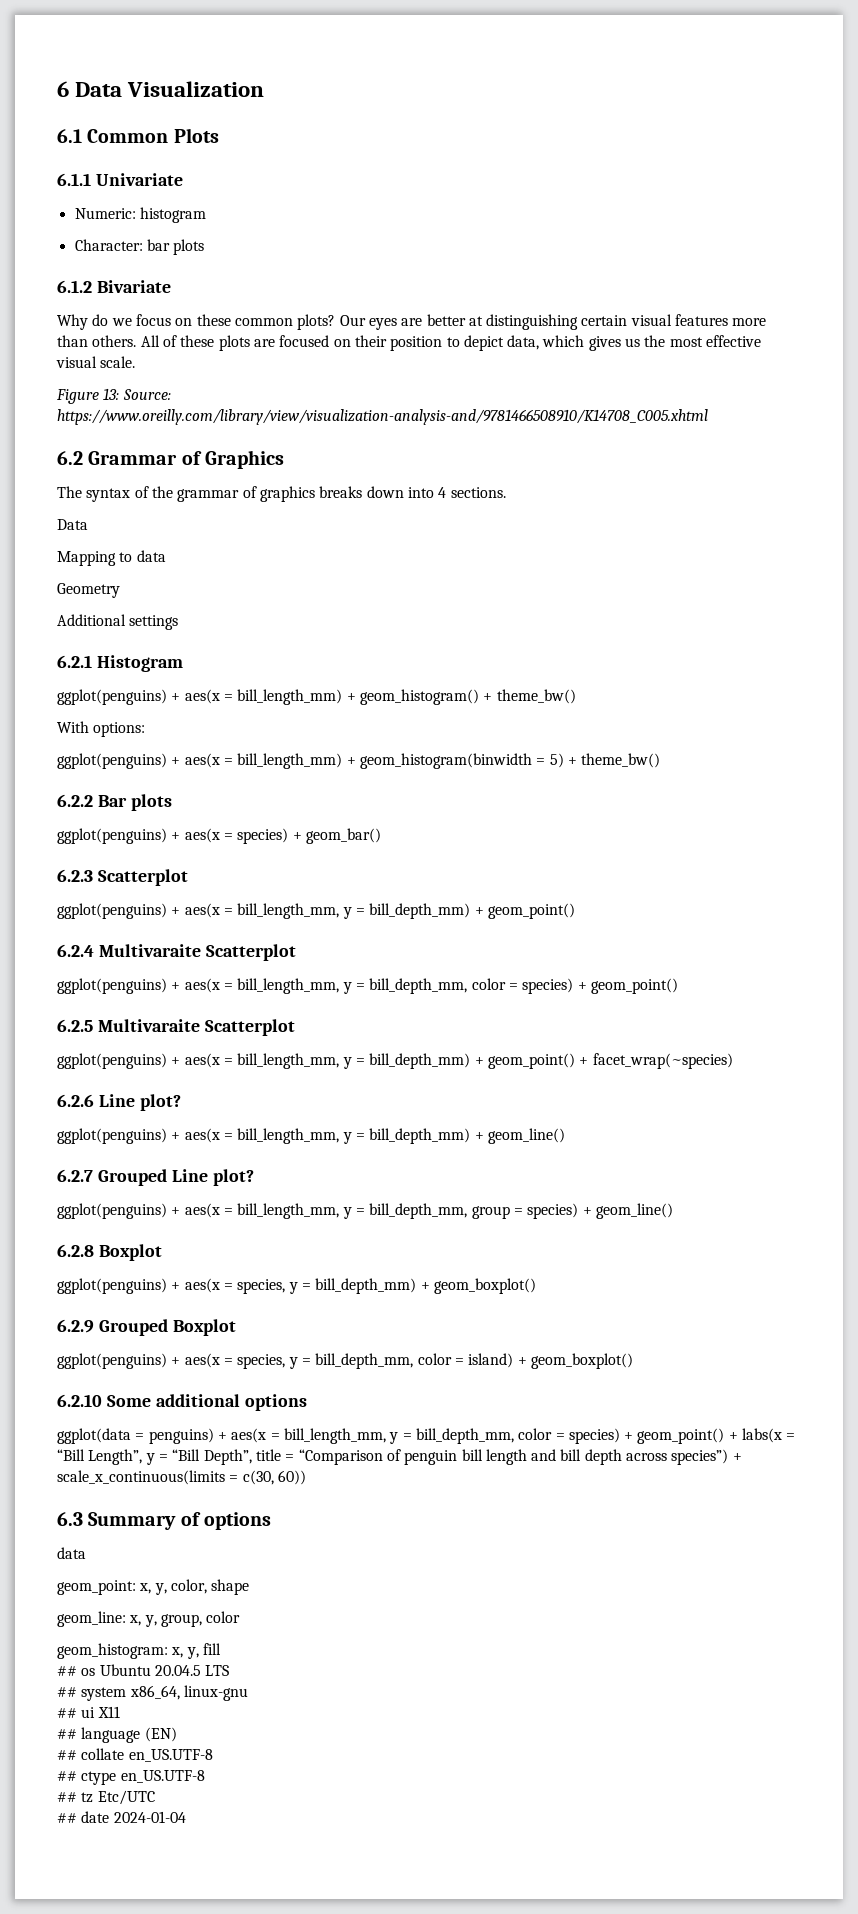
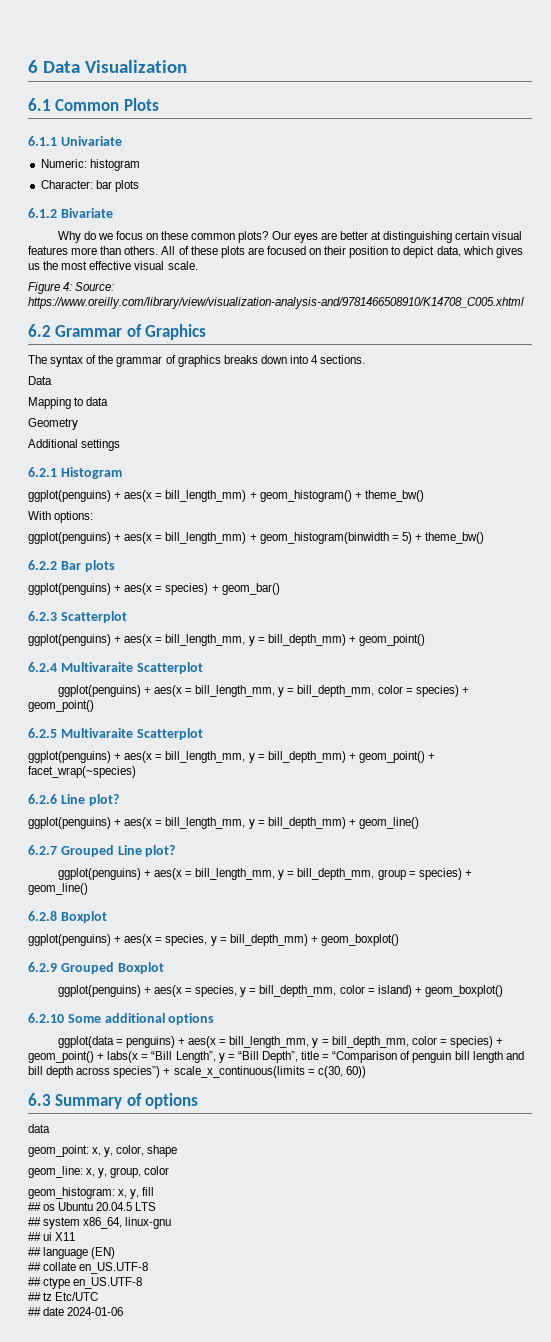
[103,388,120,400] 13: -> [63,282,73,291] 4:
[113,1811,186,1823] 2024-01-04 -> [67,1307,124,1316] 2024-01-06

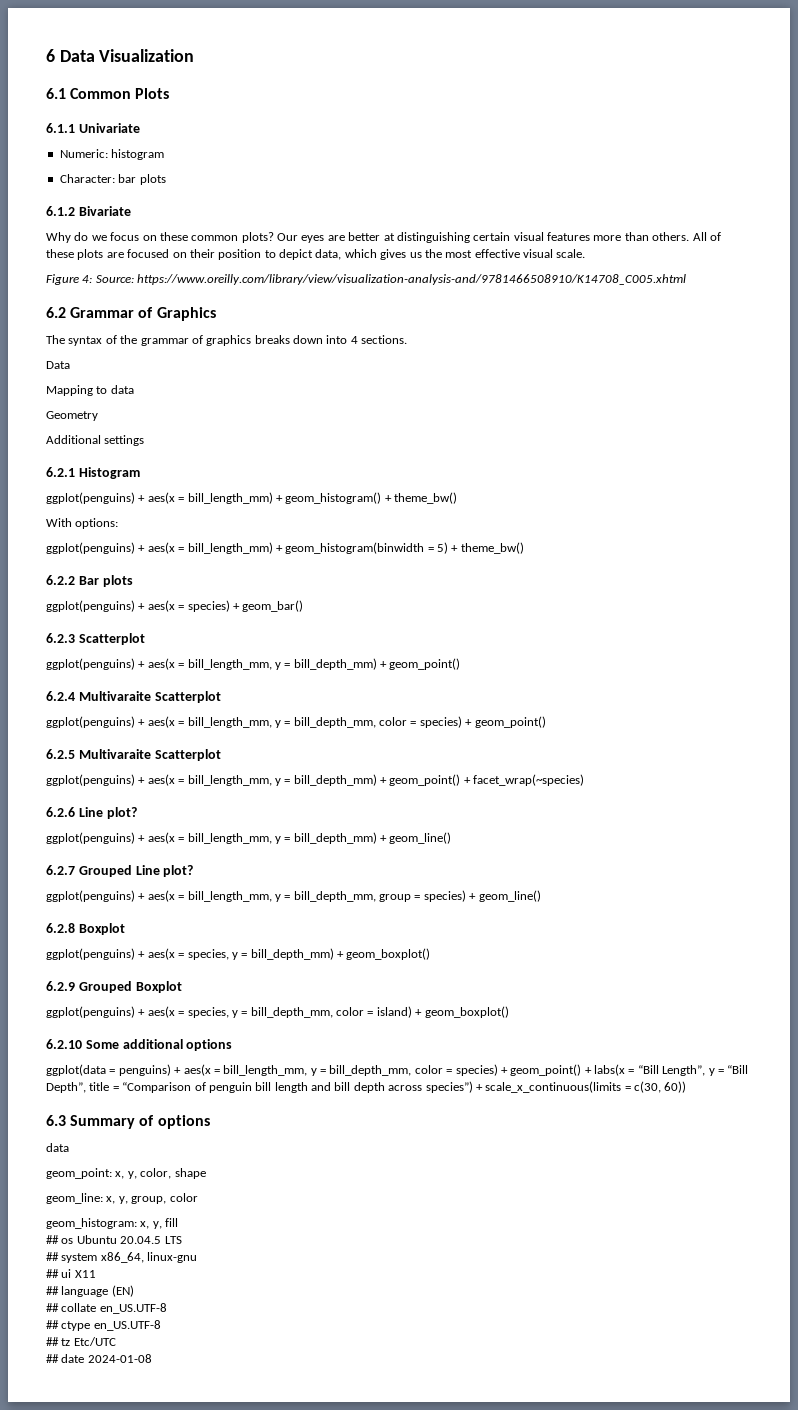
[67,1307,124,1316] 2024-01-06 -> [87,1354,152,1363] 2024-01-08

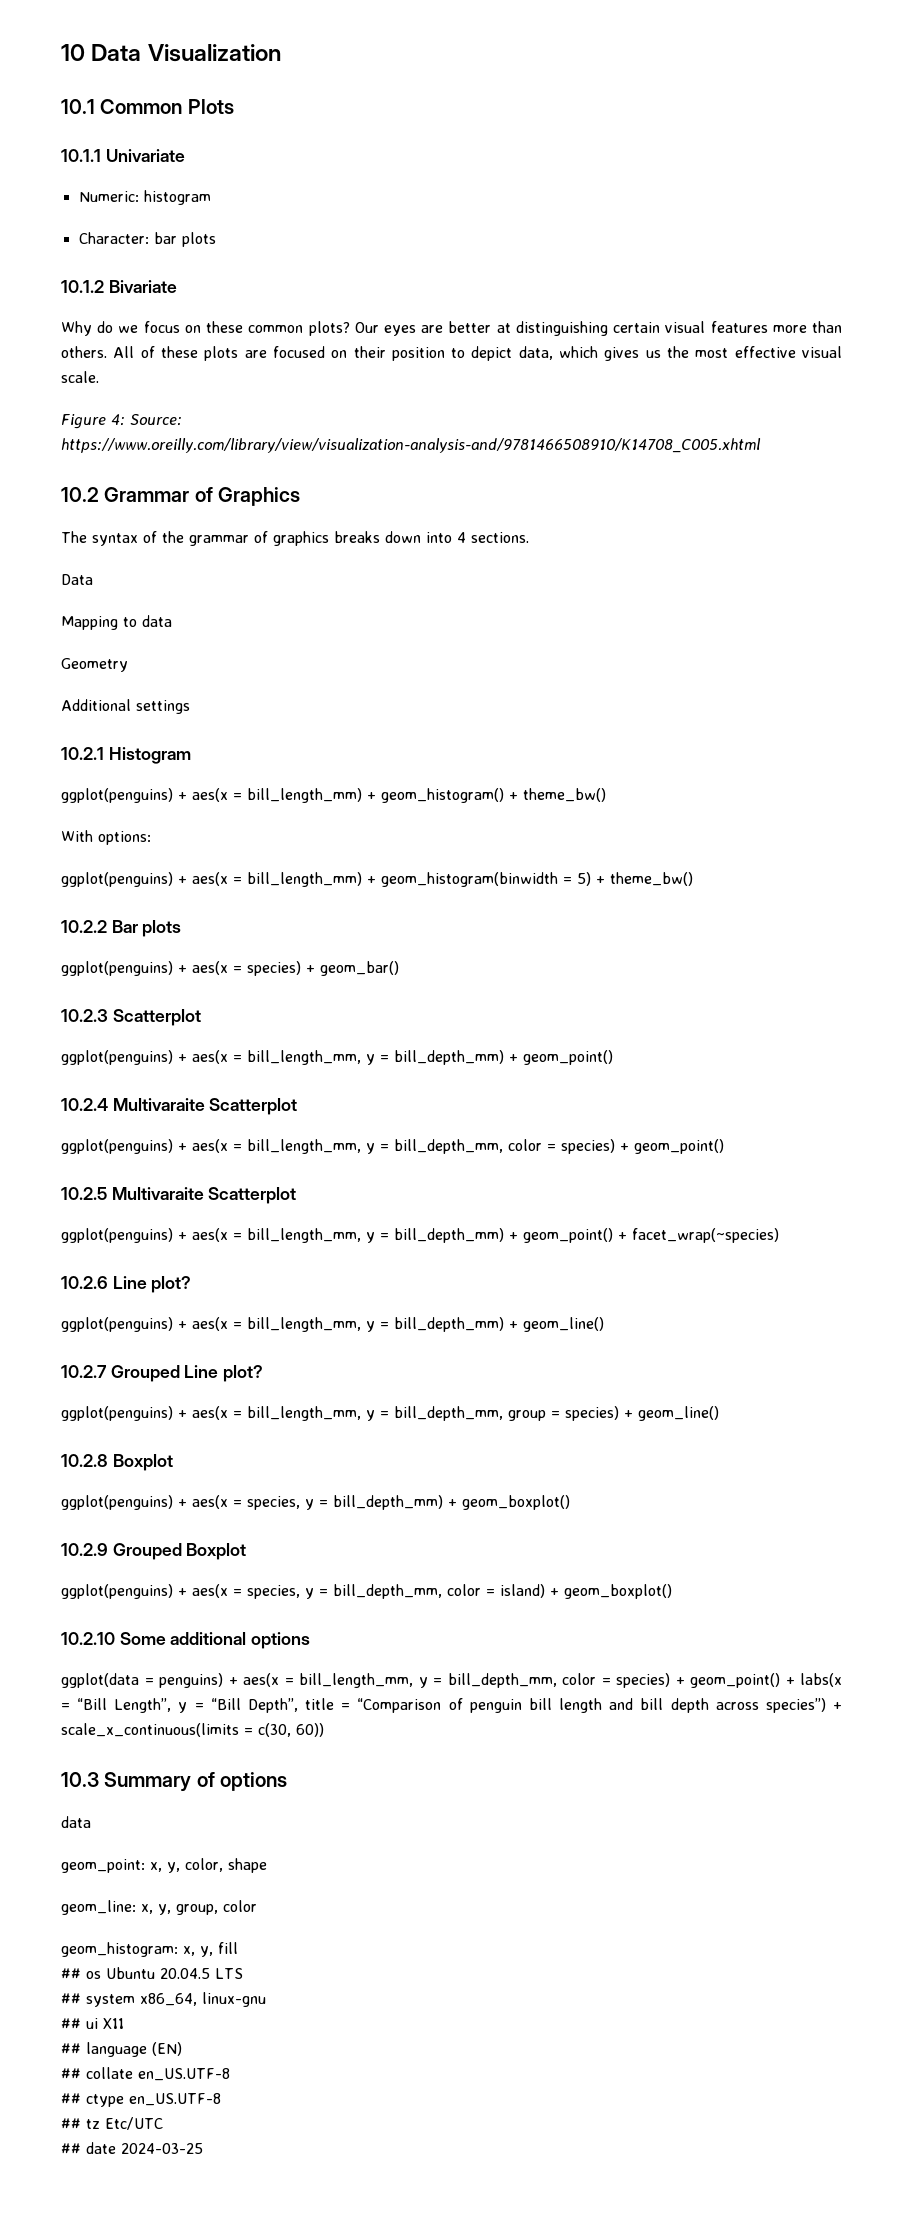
[46,49,55,62] 6 -> [61,44,85,61] 10
[46,88,66,99] 6.1 -> [61,99,95,114] 10.1
[46,123,75,133] 6.1.1 -> [61,149,101,162] 10.1.1
[46,206,75,216] 6.1.2 -> [61,280,104,293] 10.1.2
[46,307,66,318] 6.2 -> [61,487,99,502] 10.2
[46,467,75,477] 6.2.1 -> [61,747,104,760] 10.2.1
[46,575,75,585] 6.2.2 -> [61,920,107,933] 10.2.2
[46,633,75,643] 6.2.3 -> [61,1009,108,1022] 10.2.3
[46,691,75,701] 6.2.4 -> [61,1098,108,1111] 10.2.4
[46,749,75,759] 6.2.5 -> [61,1187,107,1200] 10.2.5
[46,807,75,817] 6.2.6 -> [61,1276,108,1289] 10.2.6
[46,865,75,875] 6.2.7 -> [61,1365,107,1378] 10.2.7
[46,923,75,933] 6.2.8 -> [61,1454,108,1467] 10.2.8
[46,981,75,991] 6.2.9 -> [61,1543,108,1556] 10.2.9
[46,1039,82,1049] 6.2.10 -> [61,1632,115,1645] 10.2.10
[46,1115,66,1126] 6.3 -> [61,1772,99,1787] 10.3
[87,1354,152,1363] 2024-01-08 -> [121,2143,203,2154] 2024-03-25

